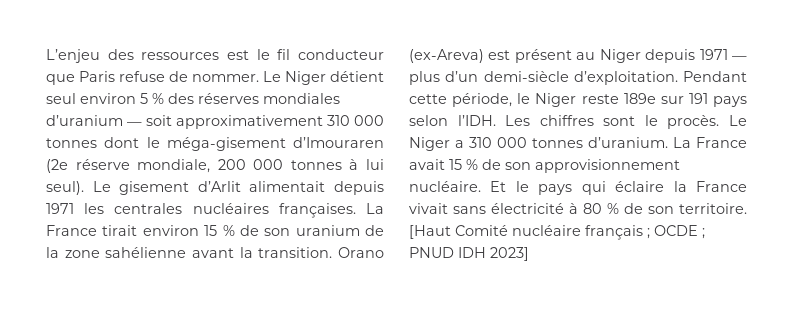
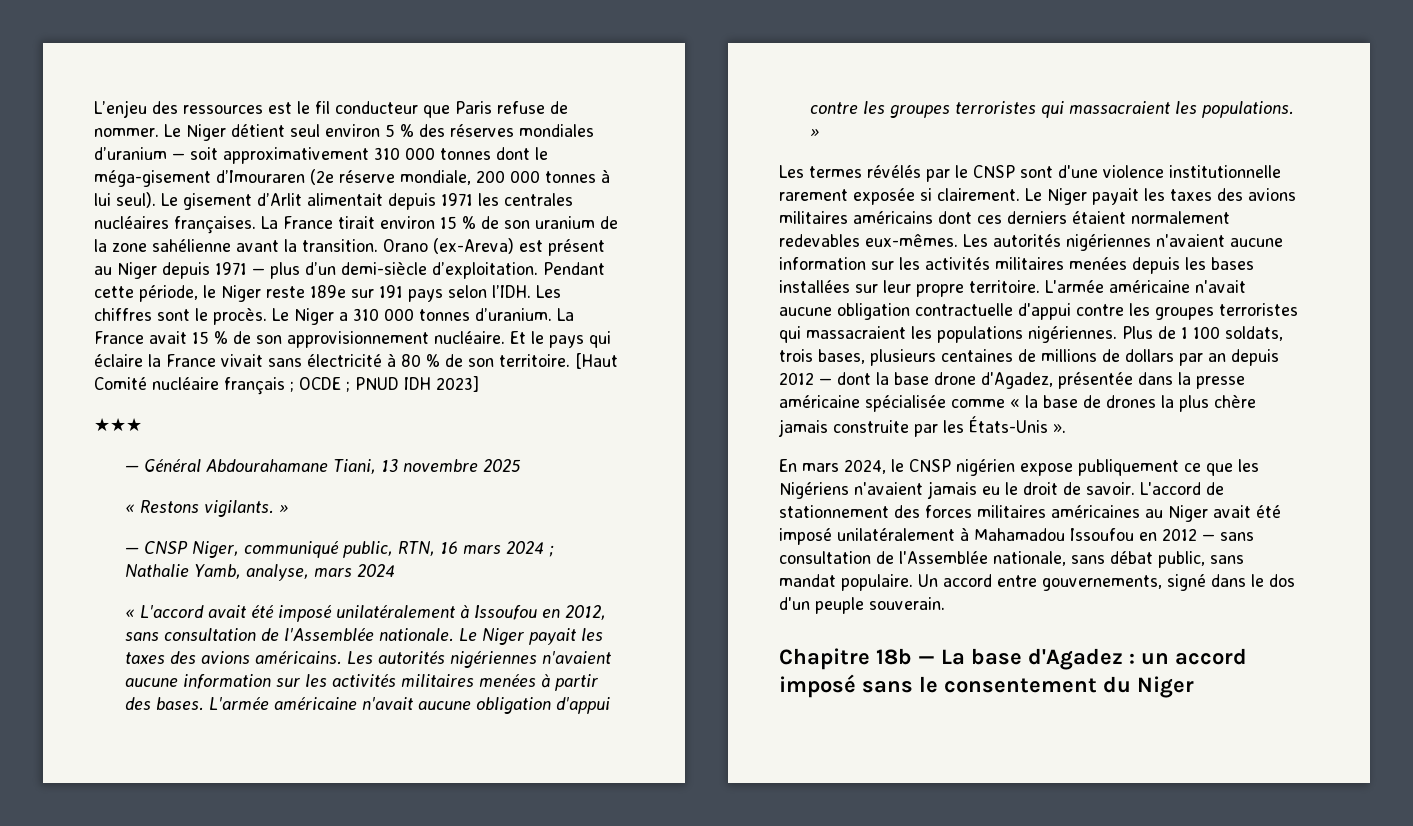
(529, 254) none -> [94,417,142,432] [125,459,522,474] [125,500,290,517] [125,541,555,558] [125,564,396,581] [125,605,607,622] [125,628,604,645] [125,651,612,668] [125,674,599,691] [125,697,611,714] [810,101,1295,118] [810,129,821,137] [779,165,1281,182] [779,188,1296,205] [779,211,1230,224] [779,234,1283,251] [779,257,1254,274] [779,280,1246,297] [779,303,1298,320] [779,326,1283,343] [779,349,1279,366] [779,372,1245,389] [779,395,1256,412] [778,416,1066,437] [779,459,1259,476] [779,481,1224,499] [779,505,1281,522] [779,527,1254,545] [779,551,1244,568] [779,574,1295,591] [779,597,945,614] [779,648,1247,670] [779,674,1194,698] // ★★★ // — Général Abdourahamane Tiani, 13 novembre 2025 // « Restons vigilants. » // — CNSP Niger, communiqué public, RTN, 16 mars 2024 ; Nathalie Yamb, analyse, mars 2024 // « L'accord avait été imposé unilatéralement à Issoufou en 2012, sans consultation de l'Assemblée nationale. Le Niger payait les taxes des avions américains. Les autorités nigériennes n'avaient aucune information sur les activités militaires menées à partir des bases. L'armée américaine n'avait aucune obligation d'appui contre les groupes terroristes qui massacraient les populations. » // Les termes révélés par le CNSP sont d'une violence institutionnelle rarement exposée si clairement. Le Niger payait les taxes des avions militaires américains dont ces derniers étaient normalement redevables eux-mêmes. Les autorités nigériennes n'avaient aucune information sur les activités militaires menées depuis les bases installées sur leur propre territoire. L'armée américaine n'avait aucune obligation contractuelle d'appui contre les groupes terroristes qui massacraient les populations nigériennes. Plus de 1 100 soldats, trois bases, plusieurs centaines de millions de dollars par an depuis 2012 — dont la base drone d'Agadez, présentée dans la presse américaine spécialisée comme « la base de drones la plus chère jamais construite par les États-Unis ». // En mars 2024, le CNSP nigérien expose publiquement ce que les Nigériens n'avaient jamais eu le droit de savoir. L'accord de stationnement des forces militaires américaines au Niger avait été imposé unilatéralement à Mahamadou Issoufou en 2012 — sans consultation de l'Assemblée nationale, sans débat public, sans mandat populaire. Un accord entre gouvernements, signé dans le dos d'un peuple souverain. // Chapitre 18b — La base d'Agadez : un accord imposé sans le consentement du Niger

